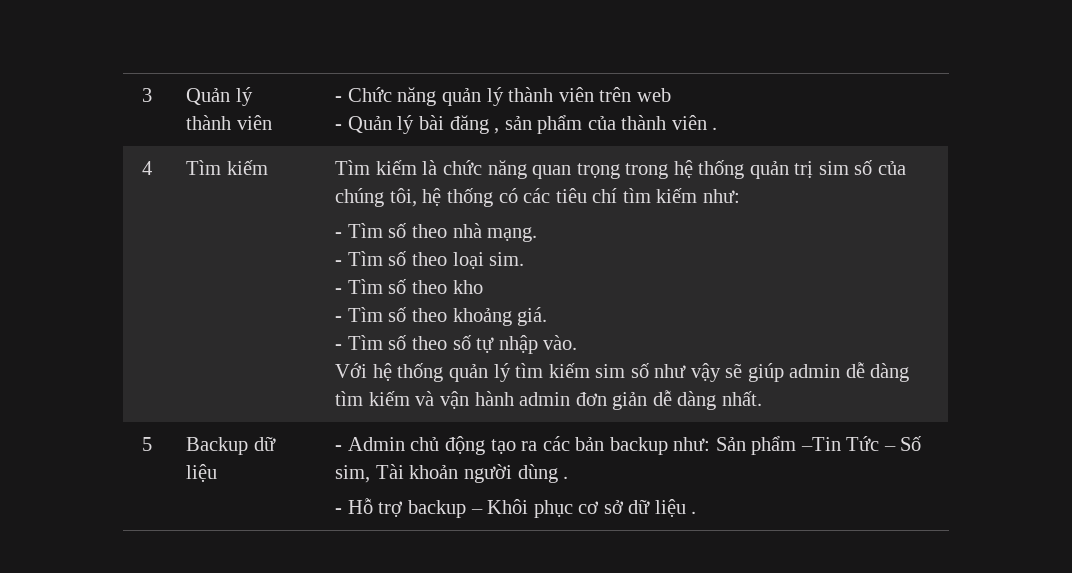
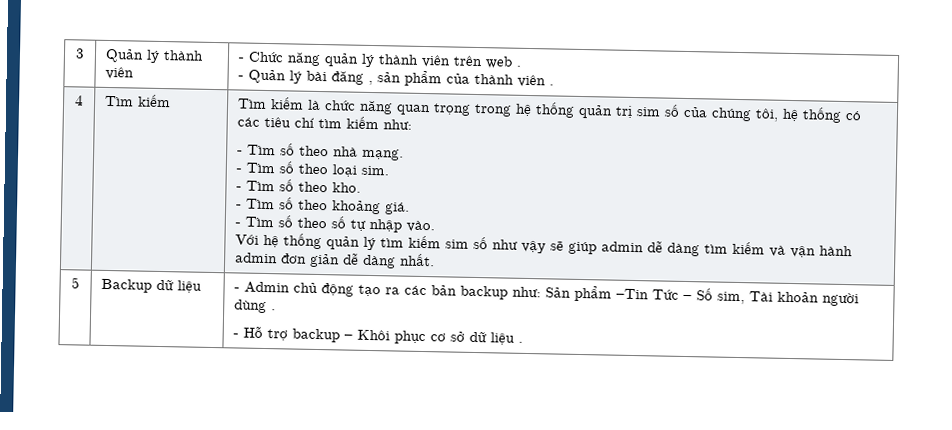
(671, 95) none -> [516,65,522,67] .
[452,280,483,294] kho -> [332,182,362,193] kho.

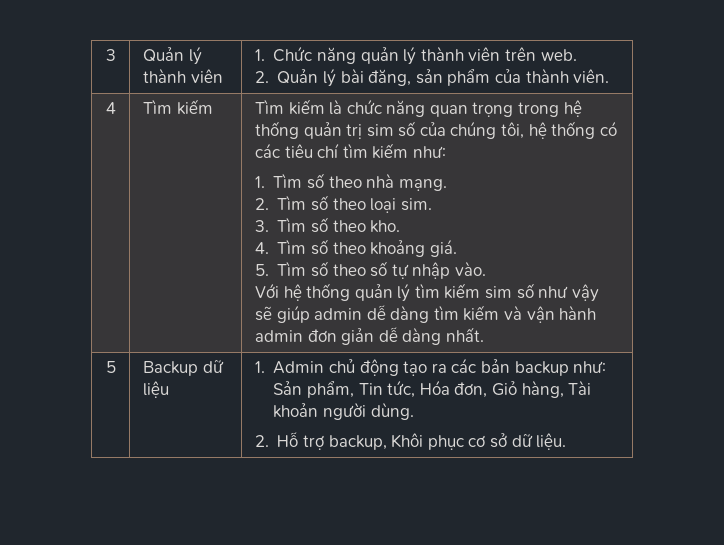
[238,57,245,62] - -> [254,49,265,61] 1.
[485,56,522,69] [238,75,245,80] web . // - -> [540,49,577,61] [254,71,269,83] web. // 2.
[331,71,374,86] đăng , -> [368,69,412,86] đăng,
[517,74,555,88] viên . -> [573,69,610,83] viên.
[237,150,244,155] - -> [254,176,265,188] 1.
[236,168,243,173] - -> [254,198,269,210] 2.
[236,186,243,191] - -> [254,220,269,232] 3.
[236,204,243,209] - -> [254,242,269,254] 4.
[235,222,242,227] - -> [254,264,269,276] 5.
[234,287,241,292] - -> [254,361,265,373] 1.
[574,285,860,307] [234,299,277,314] [233,326,354,343] phẩm –Tin Tức – Số sim, Tài khoản người dùng . // - Hỗ trợ backup – -> [307,380,592,398] [273,402,414,420] [254,432,387,450] phẩm, Tin tức, Hóa đơn, Giỏ hàng, Tài khoản người dùng. // 2. Hỗ trợ backup,
[490,332,524,345] liệu . -> [536,433,567,450] liệu.

